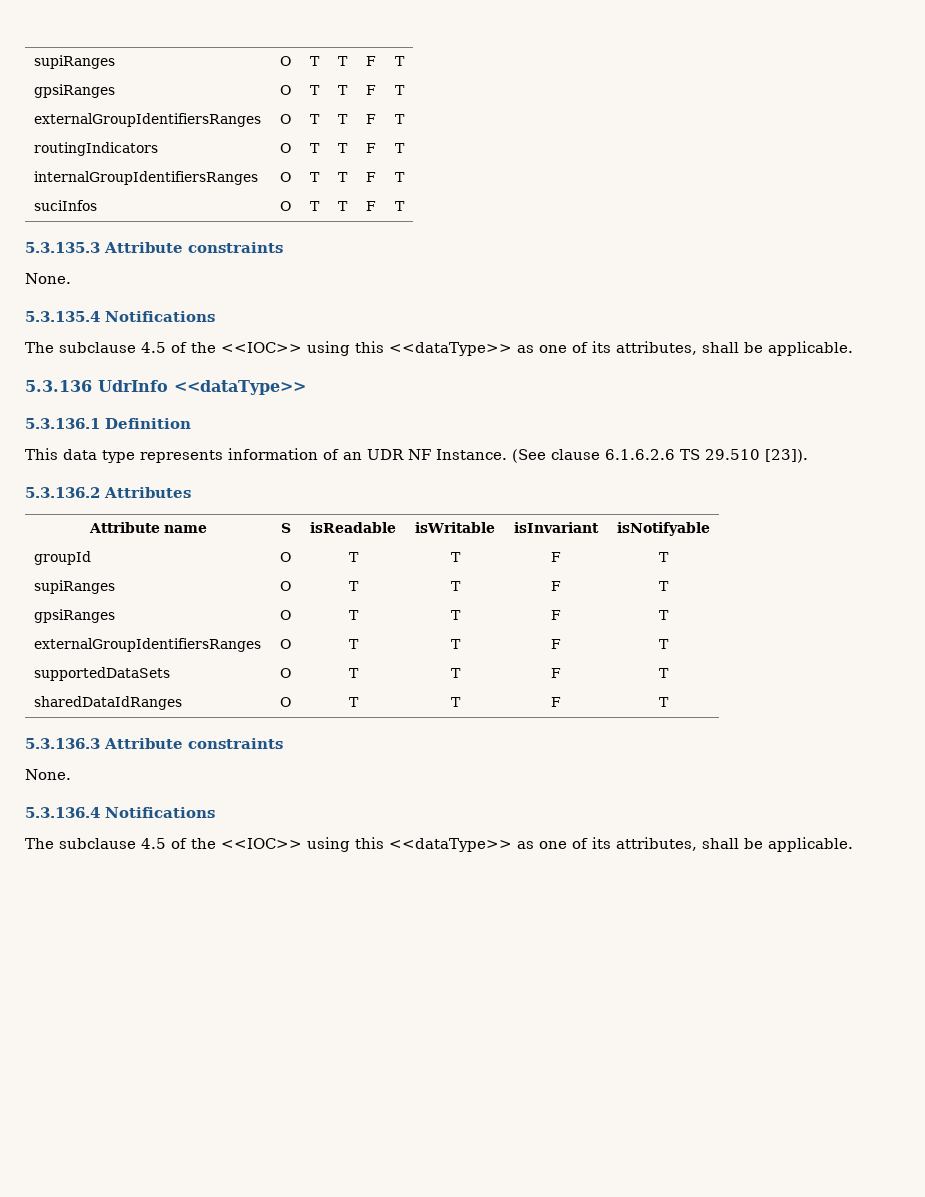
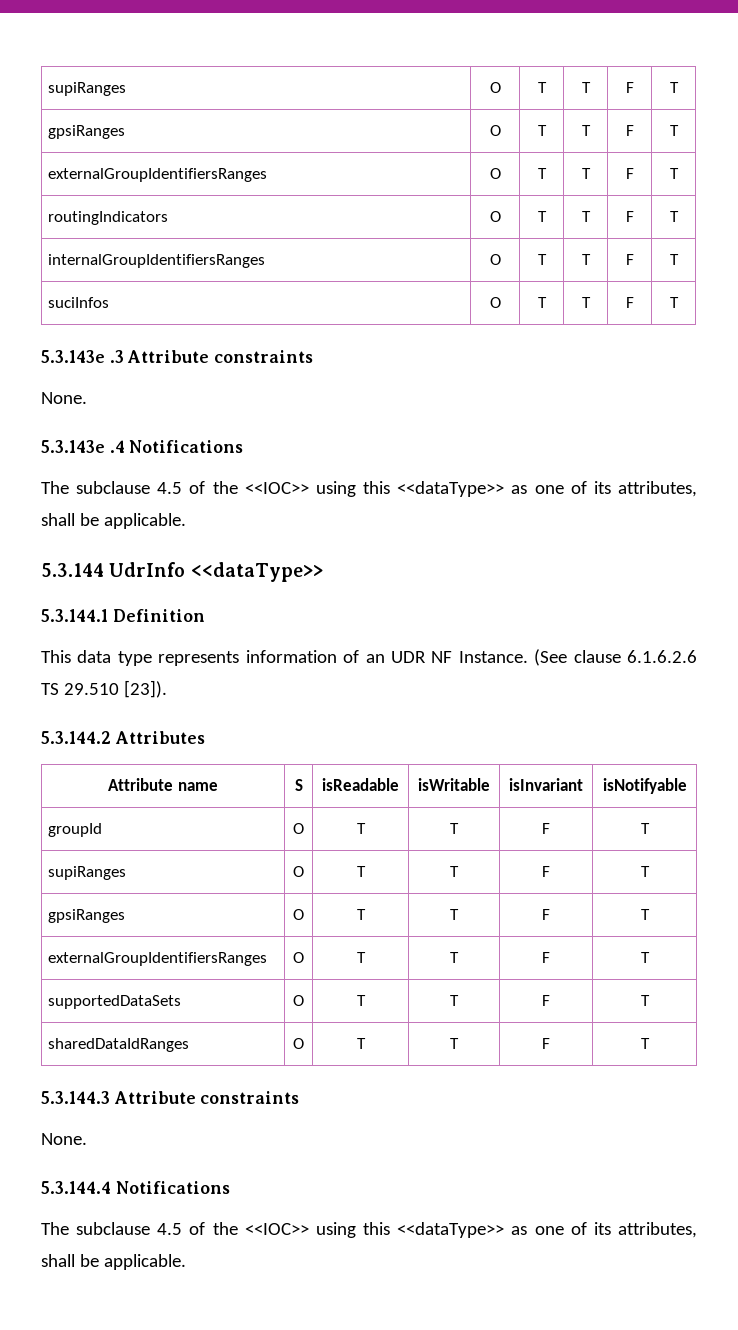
[25,242,283,253] [25,273,71,284] [25,311,100,322] 5.3.135.3 Attribute constraints // None. // 5.3.135.4 -> [41,350,314,363] [41,392,87,404] [41,440,125,453] 5.3.143e .3 Attribute constraints // None. // 5.3.143e .4
[25,380,92,392] 5.3.136 -> [41,563,104,577] 5.3.144
[25,418,100,429] 5.3.136.1 -> [41,609,108,622] 5.3.144.1
[25,487,100,498] 5.3.136.2 -> [41,731,111,744] 5.3.144.2
[25,738,283,749] [25,769,71,780] [25,807,100,818] 5.3.136.3 Attribute constraints // None. // 5.3.136.4 -> [41,1091,300,1104] [41,1133,87,1145] [41,1181,111,1194] 5.3.144.3 Attribute constraints // None. // 5.3.144.4

